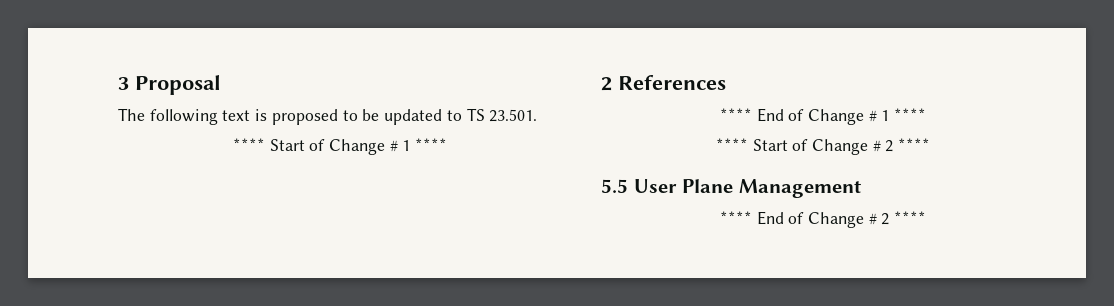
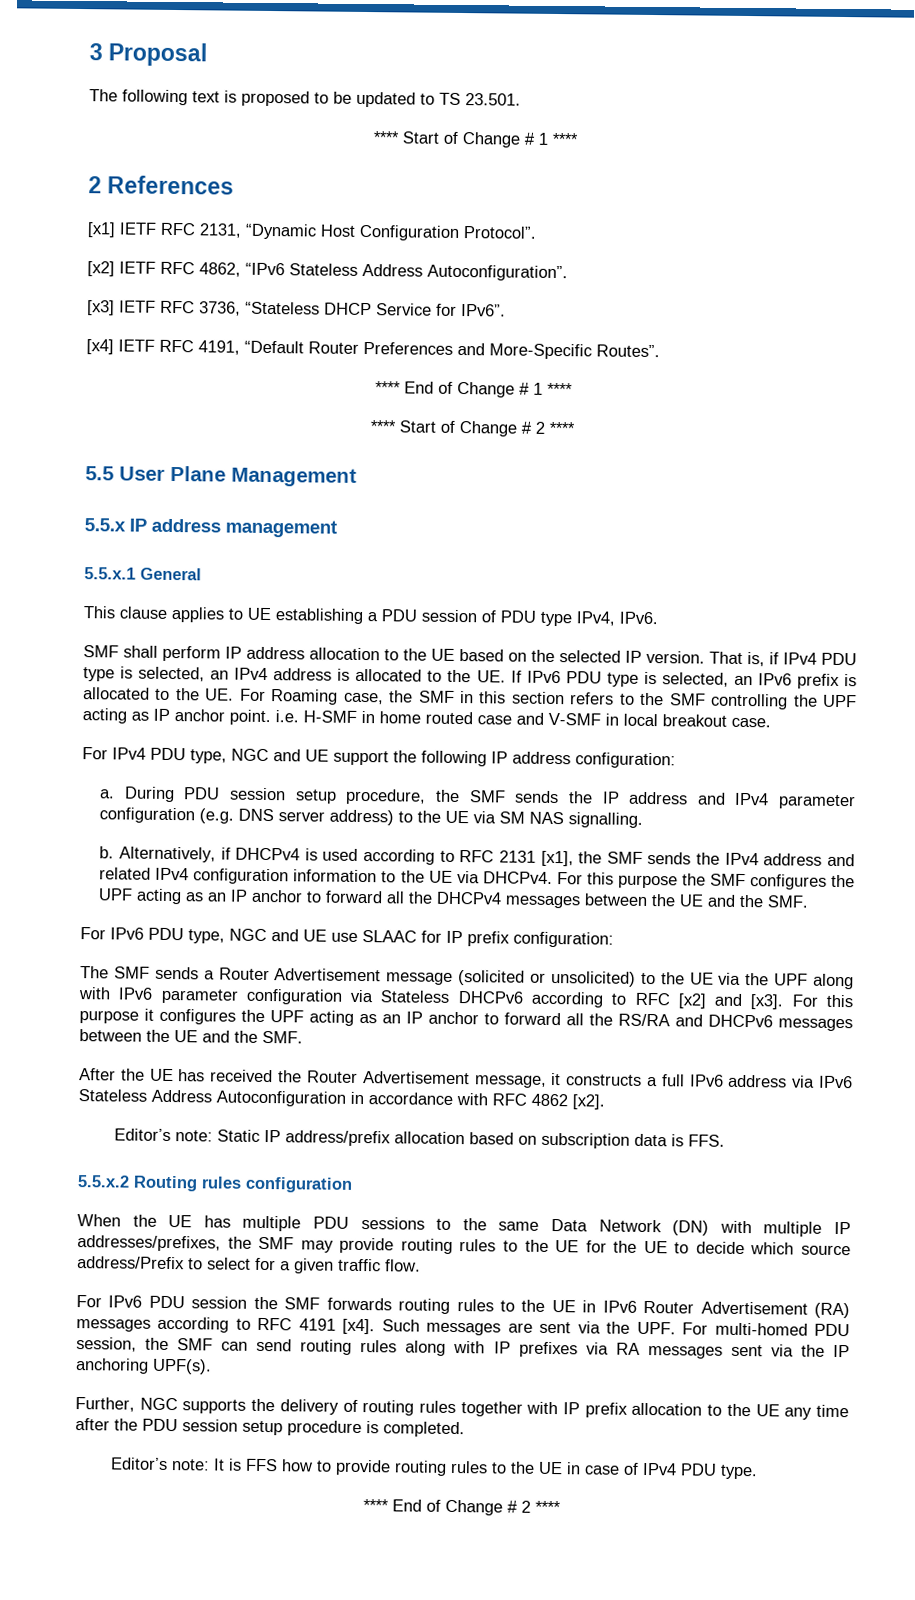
(726, 82) none -> [87,222,537,241] [87,261,568,282] [87,300,506,317] [86,339,660,360] // [x1] IETF RFC 2131, “Dynamic Host Configuration Protocol”. // [x2] IETF RFC 4862, “IPv6 Stateless Address Autoconfiguration”. // [x3] IETF RFC 3736, “Stateless DHCP Service for IPv6”. // [x4] IETF RFC 4191, “Default Router Preferences and More-Specific Routes”.
(861, 188) none -> [84,518,337,538] [84,567,202,581] [83,606,658,627] [83,645,857,667] [83,666,857,689] [83,687,858,710] [82,708,771,728] [82,747,676,769] [99,786,856,810] [99,807,644,828] [99,846,856,867] [99,867,855,890] [98,888,810,909] [80,927,614,948] [80,966,854,990] [78,987,854,1010] [79,1008,853,1032] [79,1029,303,1044] [79,1068,853,1089] [78,1089,605,1110] [114,1128,726,1149] [77,1175,353,1193] [77,1214,852,1237] [77,1235,851,1256] [77,1256,421,1274] [76,1295,850,1319] [76,1316,850,1337] [76,1337,850,1359] [75,1358,212,1375] [75,1397,850,1420] [75,1418,465,1438] [110,1457,759,1480] // 5.5.x IP address management // 5.5.x.1 General // This clause applies to UE establishing a PDU session of PDU type IPv4, IPv6. // SMF shall perform IP address allocation to the UE based on the selected IP version. That is, if IPv4 PDU type is selected, an IPv4 address is allocated to the UE. If IPv6 PDU type is selected, an IPv6 prefix is allocated to the UE. For Roaming case, the SMF in this section refers to the SMF controlling the UPF acting as IP anchor point. i.e. H-SMF in home routed case and V-SMF in local breakout case. // For IPv4 PDU type, NGC and UE support the following IP address configuration: // a. During PDU session setup procedure, the SMF sends the IP address and IPv4 parameter configuration (e.g. DNS server address) to the UE via SM NAS signalling. // b. Alternatively, if DHCPv4 is used according to RFC 2131 [x1], the SMF sends the IPv4 address and related IPv4 configuration information to the UE via DHCPv4. For this purpose the SMF configures the UPF acting as an IP anchor to forward all the DHCPv4 messages between the UE and the SMF. // For IPv6 PDU type, NGC and UE use SLAAC for IP prefix configuration: // The SMF sends a Router Advertisement message (solicited or unsolicited) to the UE via the UPF along with IPv6 parameter configuration via Stateless DHCPv6 according to RFC [x2] and [x3]. For this purpose it configures the UPF acting as an IP anchor to forward all the RS/RA and DHCPv6 messages between the UE and the SMF. // After the UE has received the Router Advertisement message, it constructs a full IPv6 address via IPv6 Stateless Address Autoconfiguration in accordance with RFC 4862 [x2]. // Editor’s note: Static IP address/prefix allocation based on subscription data is FFS. // 5.5.x.2 Routing rules configuration // When the UE has multiple PDU sessions to the same Data Network (DN) with multiple IP addresses/prefixes, the SMF may provide routing rules to the UE for the UE to decide which source address/Prefix to select for a given traffic flow. // For IPv6 PDU session the SMF forwards routing rules to the UE in IPv6 Router Advertisement (RA) messages according to RFC 4191 [x4]. Such messages are sent via the UPF. For multi-homed PDU session, the SMF can send routing rules along with IP prefixes via RA messages sent via the IP anchoring UPF(s). // Further, NGC supports the delivery of routing rules together with IP prefix allocation to the UE any time after the PDU session setup procedure is completed. // Editor’s note: It is FFS how to provide routing rules to the UE in case of IPv4 PDU type.

